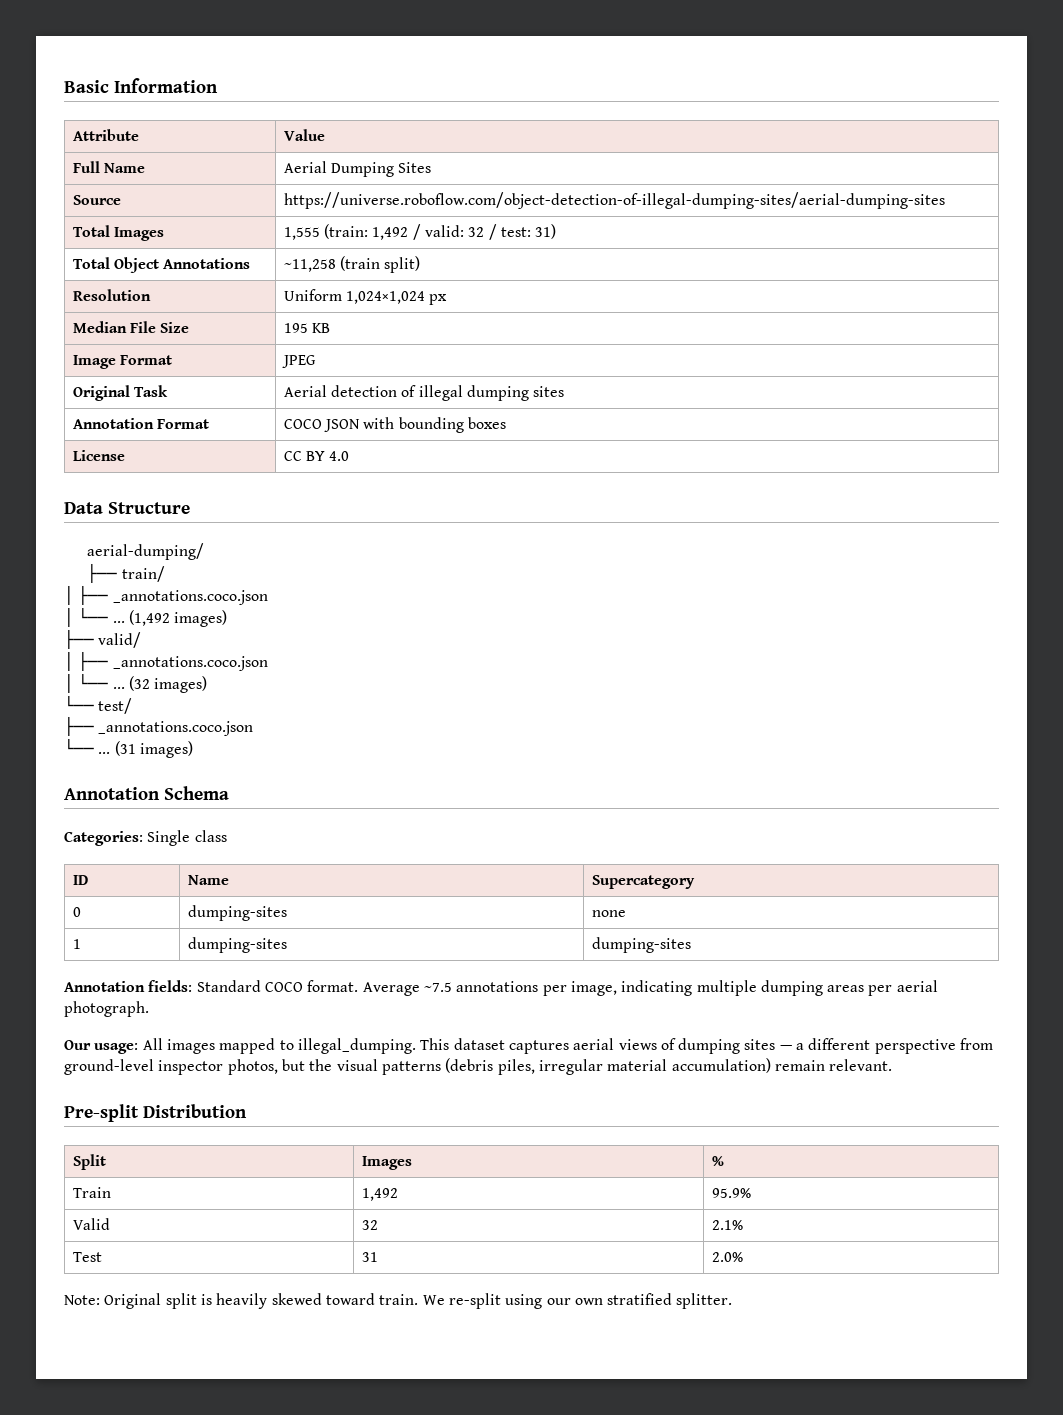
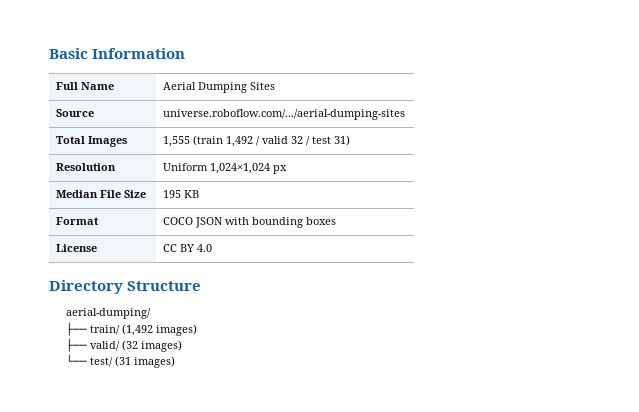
[72,129,139,141] [283,129,325,141] // Attribute | Value -> (186, 53) none
[283,192,945,209] https://universe.roboflow.com/object-detection-of-illegal-dumping-sites/aerial-dumping-sites -> [163,109,406,120] universe.roboflow.com/.../aerial-dumping-sites
[324,224,369,239] (train: -> [193,135,224,146] (train
[425,225,465,237] valid: -> [262,136,289,144] valid
[500,227,531,237] test: -> [312,136,332,144] test
[72,257,251,273] [283,256,421,273] // Total Object Annotations | ~11,258 (train split) -> (351, 140) none
[72,355,173,369] [281,355,316,368] [72,385,169,401] [283,385,565,401] [72,418,154,429] Image Format | JPEG // Original Task | Aerial detection of illegal dumping sites // Annotation -> (200, 194) none
[64,502,103,514] Data -> [49,280,123,294] Directory
[64,585,268,605] [64,607,228,627] [64,629,142,649] [64,651,268,671] [64,673,208,693] [64,695,133,714] [64,716,254,736] [64,738,193,758] [64,786,229,800] [64,830,227,846] [72,875,88,885] [187,875,229,885] [591,875,695,889] [72,907,81,917] [187,905,287,921] [591,910,626,917] [72,939,81,949] [187,937,287,953] [591,937,691,953] [64,980,938,996] [64,1001,149,1017] [64,1038,994,1054] [64,1058,893,1075] [64,1104,247,1122] [72,1154,106,1170] [361,1156,412,1170] [711,1156,724,1166] [72,1187,111,1198] [361,1188,398,1201] [711,1188,751,1198] [72,1218,110,1230] [361,1220,378,1230] [711,1220,743,1230] [72,1252,102,1262] [361,1252,378,1262] [711,1252,743,1262] [64,1293,733,1309] // │ ├── _annotations.coco.json // │ └── ... (1,492 images) // ├── valid/ // │ ├── _annotations.coco.json // │ └── ... (32 images) // └── test/ // ├── _annotations.coco.json // └── ... (31 images) // Annotation Schema // Categories: Single class // ID | Name | Supercategory // 0 | dumping-sites | none // 1 | dumping-sites | dumping-sites // Annotation fields: Standard COCO format. Average ~7.5 annotations per image, indicating multiple dumping areas per aerial photograph. // Our usage: All images mapped to illegal_dumping. This dataset captures aerial views of dumping sites — a different perspective from ground-level inspector photos, but the visual patterns (debris piles, irregular material accumulation) remain relevant. // Pre-split Distribution // Split | Images | % // Train | 1,492 | 95.9% // Valid | 32 | 2.1% // Test | 31 | 2.0% // Note: Original split is heavily skewed toward train. We re-split using our own stratified splitter. -> [121,324,197,336] [65,338,182,352] [65,354,175,368] (1,492 images) // ├── valid/ (32 images) // └── test/ (31 images)

